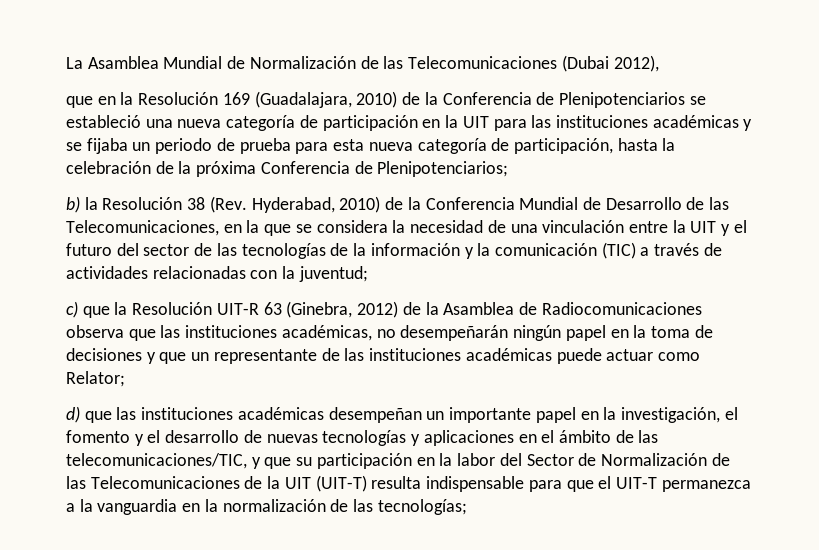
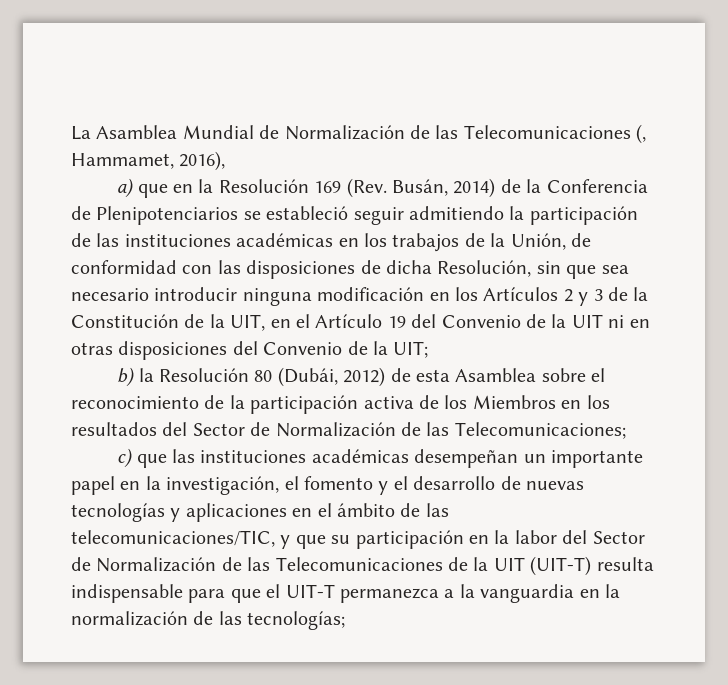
[561,55,659,72] (Dubai 2012), // -> [636,124,647,144] [71,151,226,171] [117,178,135,198] (, Hammamet, 2016), // a)
[254,91,398,108] (Guadalajara, 2010) -> [346,178,496,198] (Rev. Busán, 2014)
[145,115,753,131] [66,138,676,154] [66,161,509,177] [66,196,730,213] [66,220,747,236] [66,242,722,259] [66,266,368,282] [66,301,702,318] [66,325,713,341] [66,348,700,364] [66,371,125,387] [66,406,80,423] una nueva categoría de participación en la UIT para las instituciones académicas y se fijaba un periodo de prueba para esta nueva categoría de participación, hasta la celebración de la próxima Conferencia de Plenipotenciarios; // b) la Resolución 38 (Rev. Hyderabad, 2010) de la Conferencia Mundial de Desarrollo de las Telecomunicaciones, en la que se considera la necesidad de una vinculación entre la UIT y el futuro del sector de las tecnologías de la información y la comunicación (TIC) a través de actividades relacionadas con la juventud; // c) que la Resolución UIT-R 63 (Ginebra, 2012) de la Asamblea de Radiocomunicaciones observa que las instituciones académicas, no desempeñarán ningún papel en la toma de decisiones y que un representante de las instituciones académicas puede actuar como Relator; // d) -> [353,206,638,225] [71,233,591,252] [71,260,629,279] [71,287,649,306] [71,314,650,331] [71,341,429,360] [117,367,606,387] [71,395,610,414] [71,422,626,439] [117,448,134,468] seguir admitiendo la participación de las instituciones académicas en los trabajos de la Unión, de conformidad con las disposiciones de dicha Resolución, sin que sea necesario introducir ninguna modificación en los Artículos 2 y 3 de la Constitución de la UIT, en el Artículo 19 del Convenio de la UIT ni en otras disposiciones del Convenio de la UIT; // b) la Resolución 80 (Dubái, 2012) de esta Asamblea sobre el reconocimiento de la participación activa de los Miembros en los resultados del Sector de Normalización de las Telecomunicaciones; // c)

